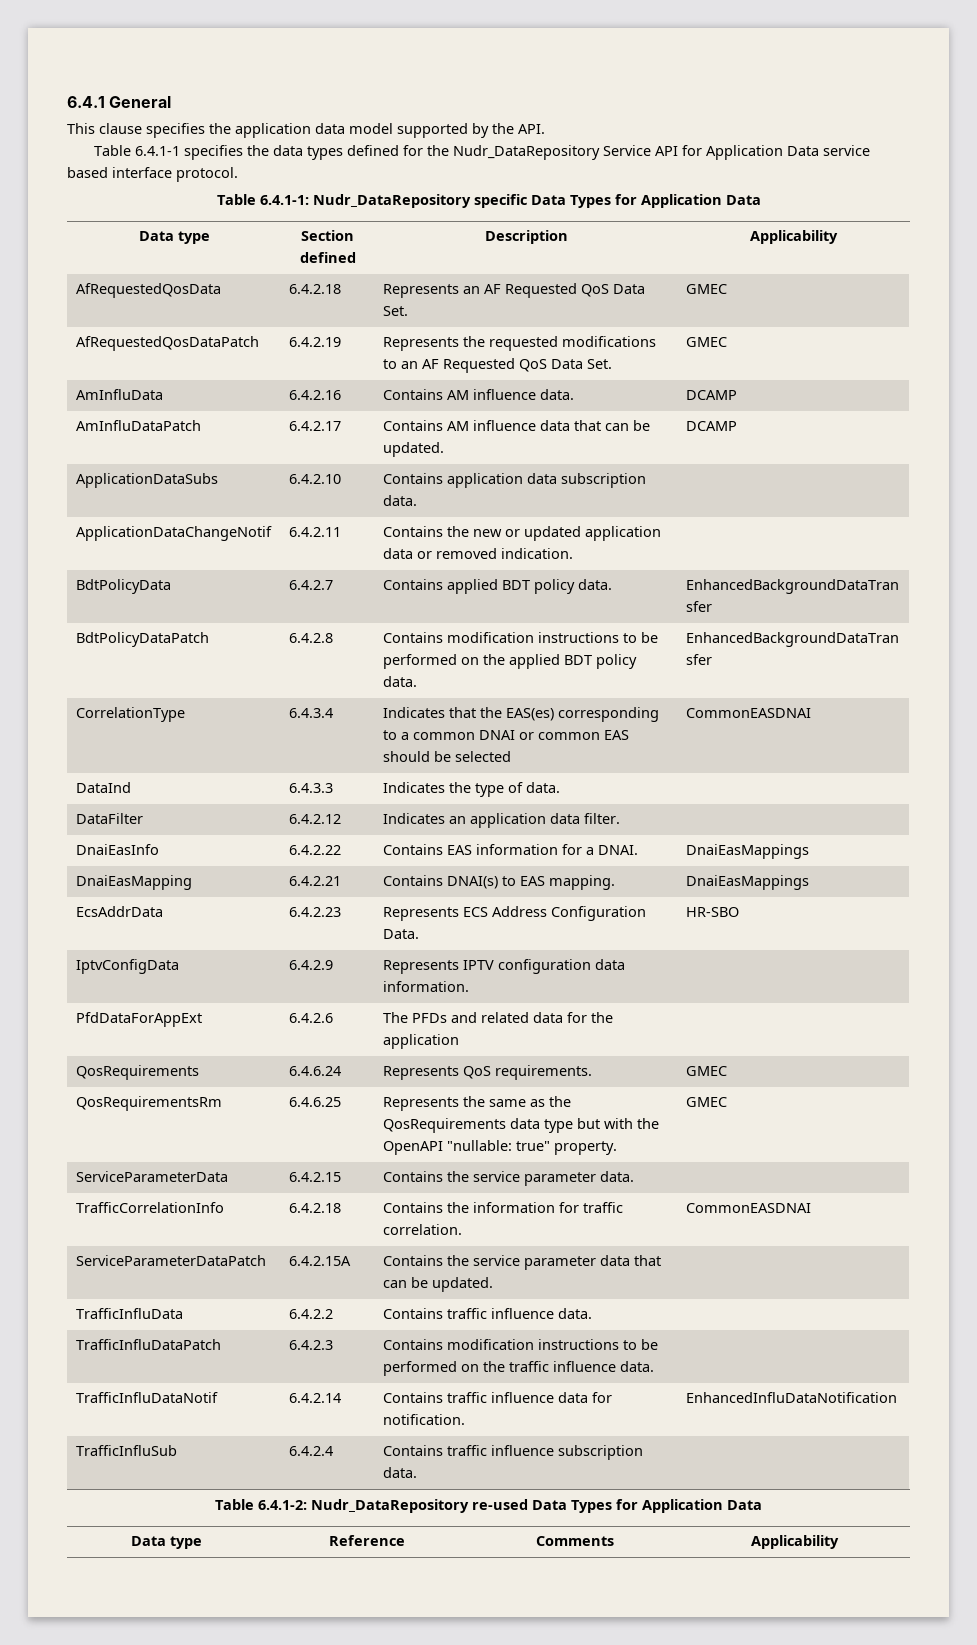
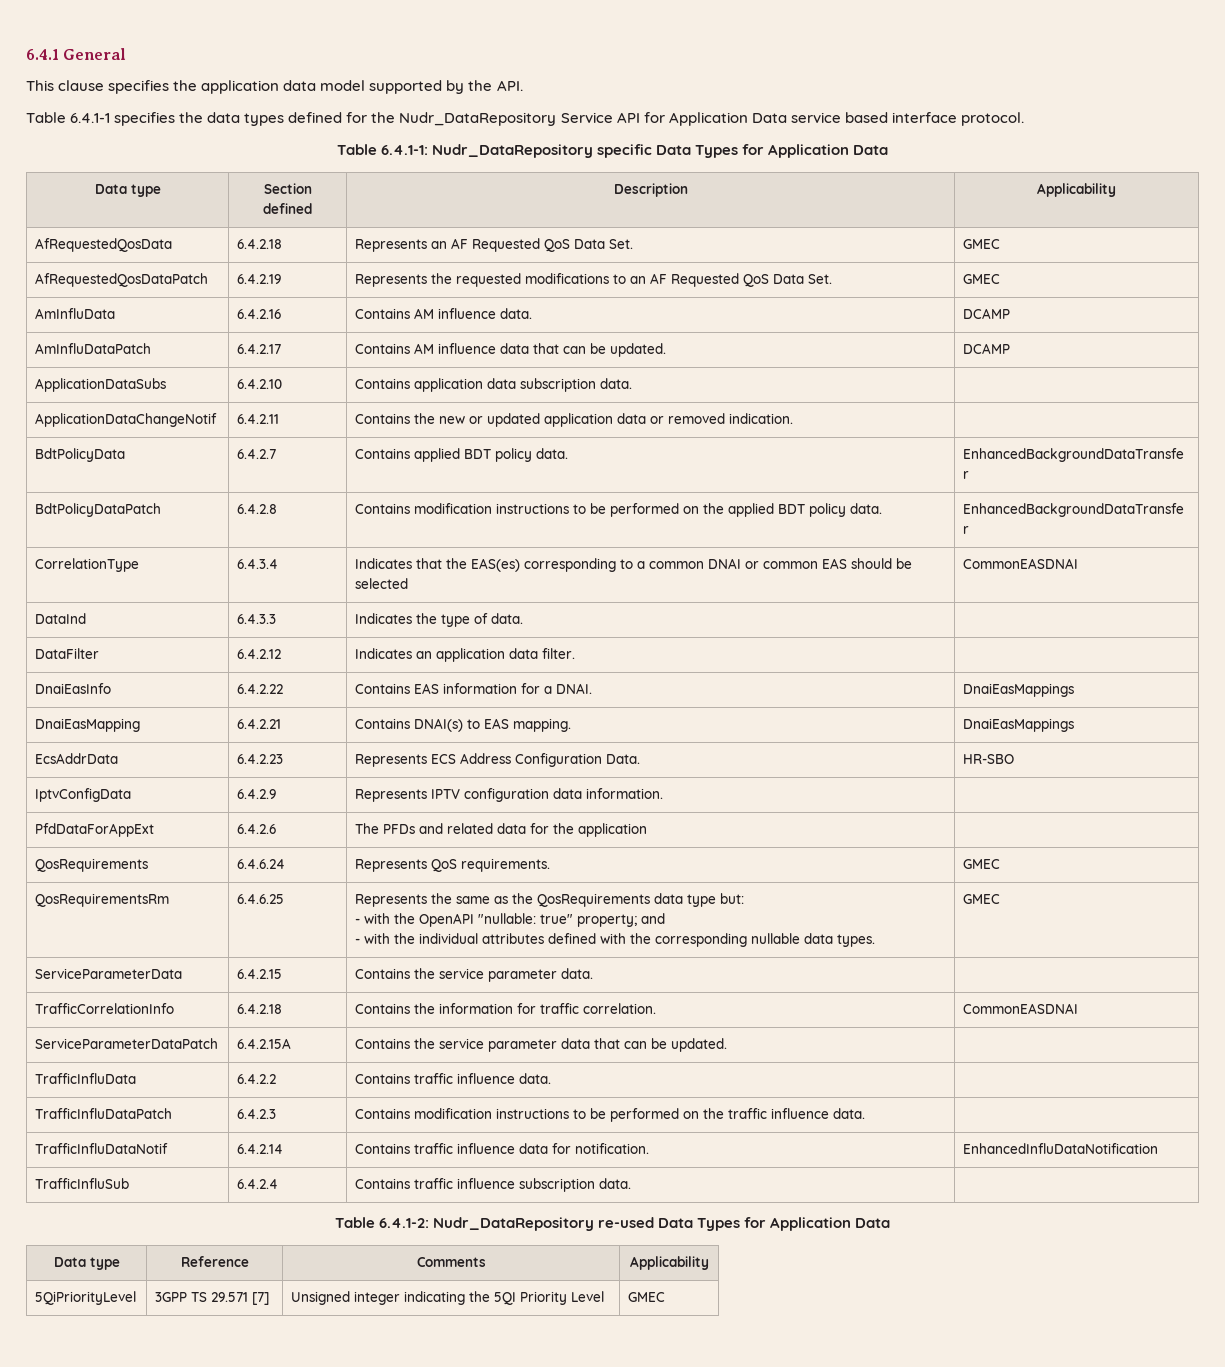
[576,1118,600,1129] but -> [720,893,745,904] [355,918,361,924] but: // -
[553,1141,617,1155] property. -> [577,913,666,927] [355,933,876,947] property; and // - with the individual attributes defined with the corresponding nullable data types.
(839, 1542) none -> [35,1291,137,1305] [155,1292,270,1305] [291,1291,605,1305] [628,1292,666,1302] // 5QiPriorityLevel | 3GPP TS 29.571 [7] | Unsigned integer indicating the 5QI Priority Level | GMEC

